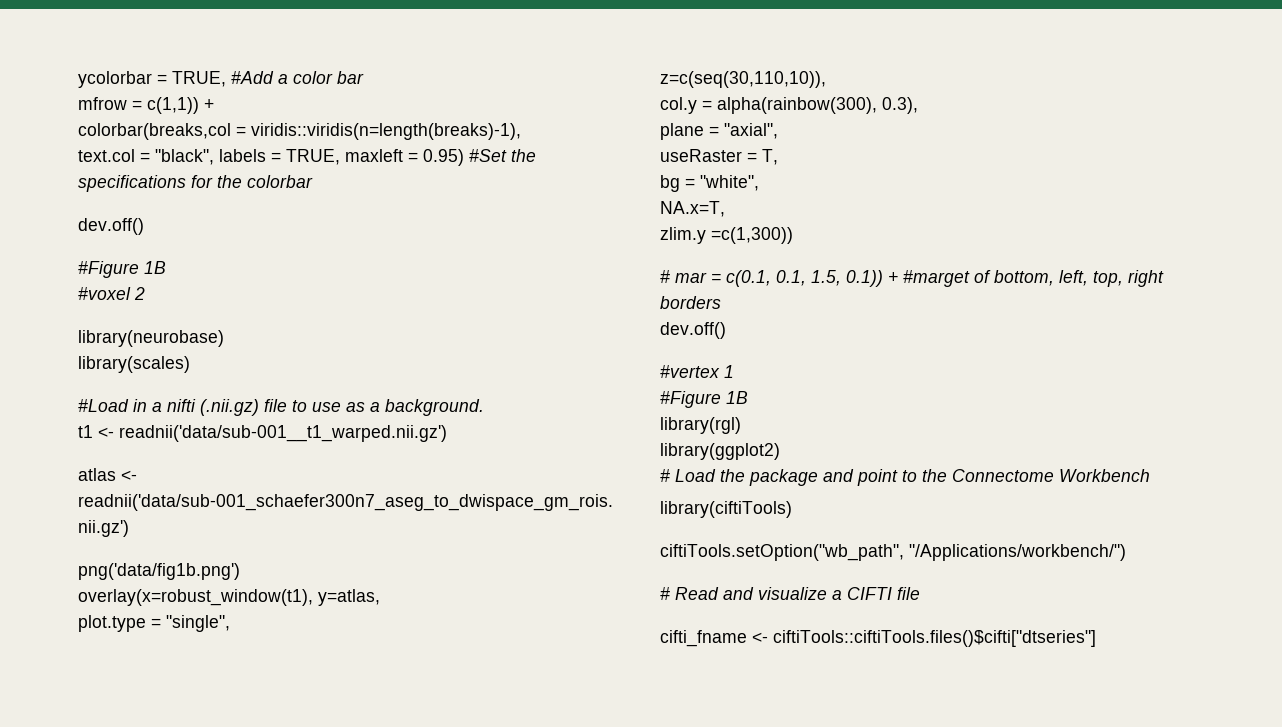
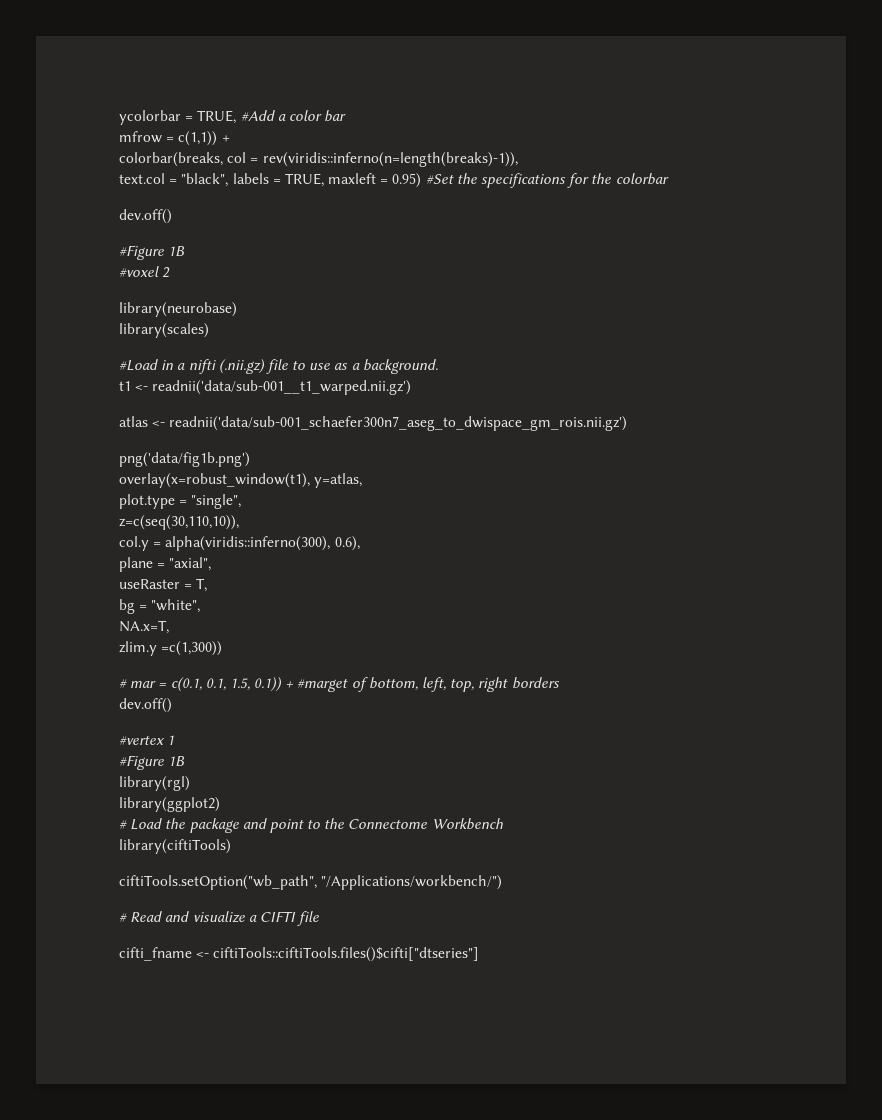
[78,123,521,140] colorbar(breaks,col = viridis::viridis(n=length(breaks)-1), -> [119,152,518,167] colorbar(breaks, col = rev(viridis::inferno(n=length(breaks)-1)),
[717,97,918,114] alpha(rainbow(300), 0.3), -> [165,536,360,551] alpha(viridis::inferno(300), 0.6),

